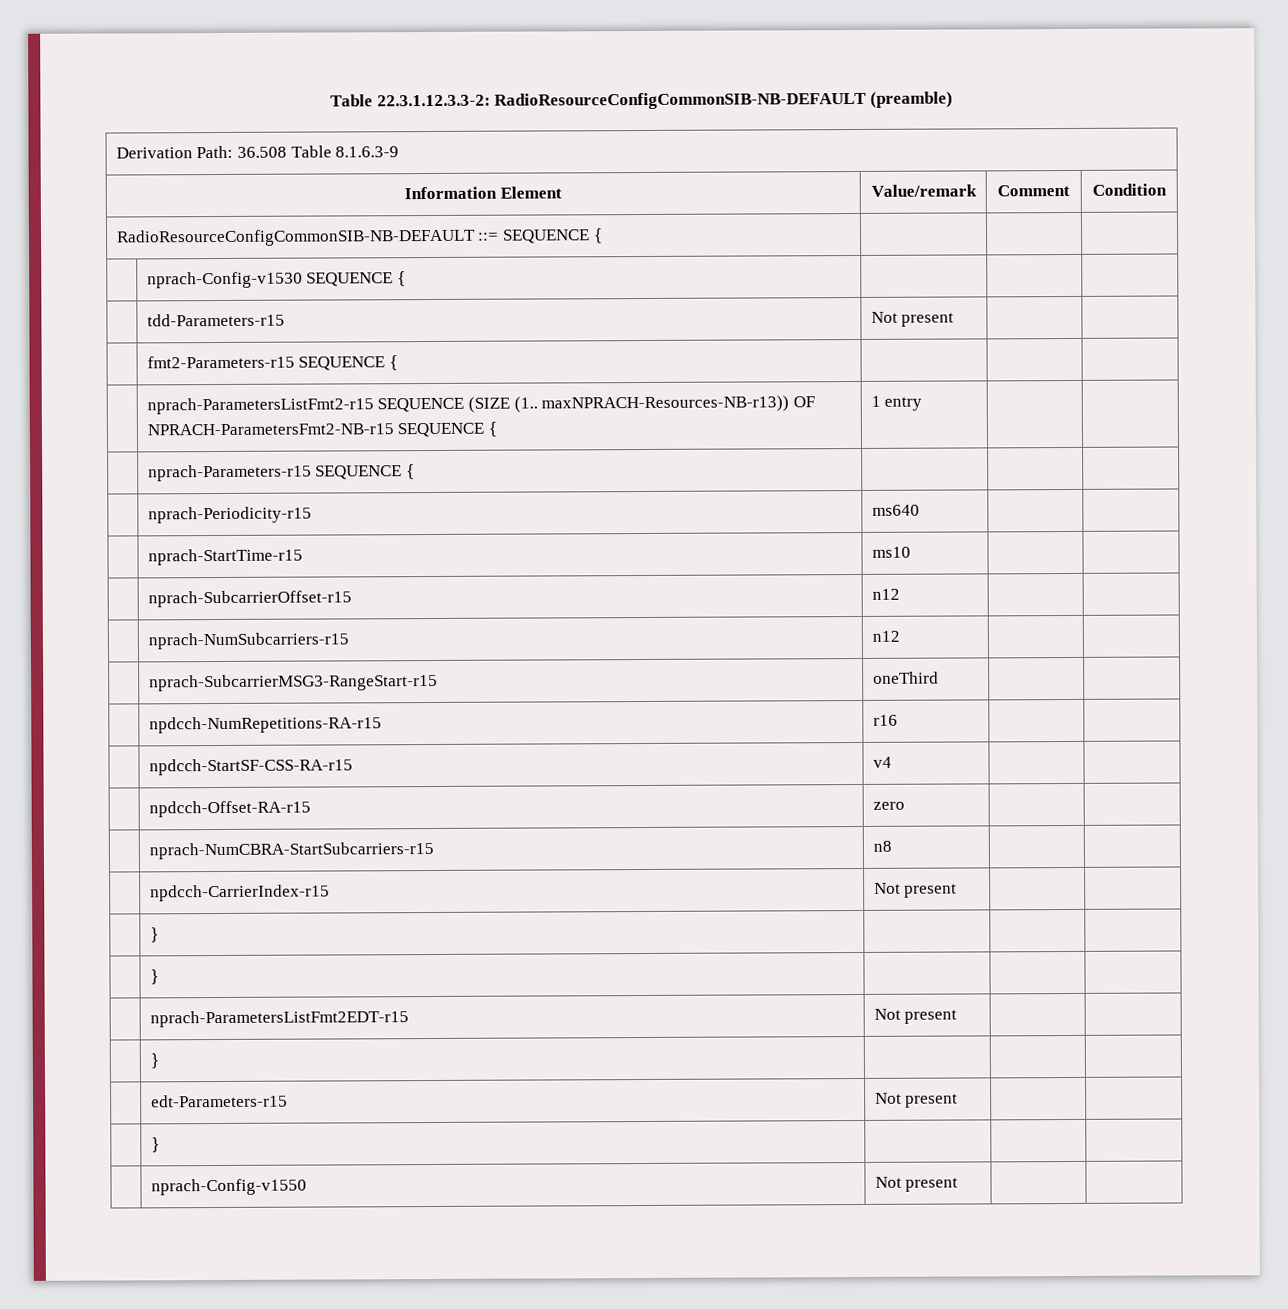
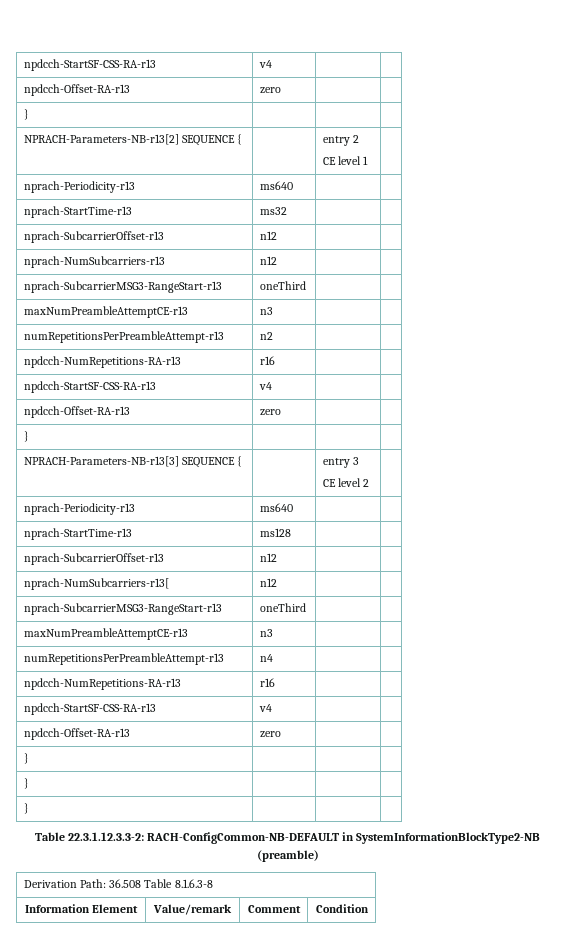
[330,91,868,110] Table 22.3.1.12.3.3-2: RadioResourceConfigCommonSIB-NB-DEFAULT -> [23,59,156,71] [258,60,272,68] [23,84,130,96] [259,87,281,94] [23,109,29,120] [23,134,243,146] [322,135,359,146] [322,156,369,165] [23,181,135,193] [259,181,293,190] [23,206,132,218] [259,207,287,215] [23,231,164,243] [259,231,277,240] [23,256,165,268] [259,256,277,265] [23,281,222,293] [259,281,306,290] [23,306,188,318] [259,307,273,315] [23,331,224,343] [259,332,273,340] [23,356,181,368] [259,356,275,365] [23,381,156,393] [258,382,272,390] [23,406,130,418] [259,409,281,416] [23,431,29,442] [23,456,243,468] [322,457,359,468] [322,478,370,487] [23,503,135,515] [259,503,293,512] [23,528,132,540] [259,528,291,537] [23,553,164,565] [259,553,277,562] [23,578,169,590] [259,578,277,587] [23,603,222,615] [259,603,306,612] [23,628,188,640] [259,629,273,637] [23,653,224,665] [259,654,273,662] [23,678,181,690] [259,678,275,687] [23,703,156,715] [258,704,272,712] [23,728,130,740] [259,731,281,738] [23,753,29,764] [23,778,29,789] [23,803,29,814] [34,832,541,844] npdcch-StartSF-CSS-RA-r13 | v4 | | // npdcch-Offset-RA-r13 | zero | | // } | | | // NPRACH-Parameters-NB-r13[2] SEQUENCE { | | entry 2 // CE level 1 | // nprach-Periodicity-r13 | ms640 | | // nprach-StartTime-r13 | ms32 | | // nprach-SubcarrierOffset-r13 | n12 | | // nprach-NumSubcarriers-r13 | n12 | | // nprach-SubcarrierMSG3-RangeStart-r13 | oneThird | | // maxNumPreambleAttemptCE-r13 | n3 | | // numRepetitionsPerPreambleAttempt-r13 | n2 | | // npdcch-NumRepetitions-RA-r13 | r16 | | // npdcch-StartSF-CSS-RA-r13 | v4 | | // npdcch-Offset-RA-r13 | zero | | // } | | | // NPRACH-Parameters-NB-r13[3] SEQUENCE { | | entry 3 // CE level 2 | // nprach-Periodicity-r13 | ms640 | | // nprach-StartTime-r13 | ms128 | | // nprach-SubcarrierOffset-r13 | n12 | | // nprach-NumSubcarriers-r13[ | n12 | | // nprach-SubcarrierMSG3-RangeStart-r13 | oneThird | | // maxNumPreambleAttemptCE-r13 | n3 | | // numRepetitionsPerPreambleAttempt-r13 | n4 | | // npdcch-NumRepetitions-RA-r13 | r16 | | // npdcch-StartSF-CSS-RA-r13 | v4 | | // npdcch-Offset-RA-r13 | zero | | // } | | | // } | | | // } | | | // Table 22.3.1.12.3.3-2: RACH-ConfigCommon-NB-DEFAULT in SystemInformationBlockType2-NB
[335,146,400,158] 8.1.6.3-9 -> [174,879,213,888] 8.1.6.3-8
[115,228,603,247] [146,271,406,289] [146,313,285,327] [870,311,955,327] [146,355,398,371] [146,395,815,415] [146,421,497,438] [870,395,923,411] [147,464,415,482] [147,506,312,524] [871,504,920,516] [147,548,303,566] [871,546,911,558] [147,590,352,608] [871,588,900,600] [147,632,349,650] [871,630,900,642] [148,673,438,692] [872,671,939,684] [148,716,382,734] [872,714,898,726] [148,758,353,776] [872,756,892,768] [148,800,311,818] [872,801,905,810] [148,841,434,860] [872,840,892,852] [149,884,330,902] [873,882,958,898] [149,927,159,943] [149,969,159,985] [149,1010,409,1028] [873,1008,958,1024] [149,1053,159,1069] [150,1094,288,1108] [874,1092,959,1108] [150,1137,160,1153] [150,1178,307,1196] [874,1176,959,1192] // RadioResourceConfigCommonSIB-NB-DEFAULT ::= SEQUENCE { | | | // | nprach-Config-v1530 SEQUENCE { | | | // | tdd-Parameters-r15 | Not present | | // | fmt2-Parameters-r15 SEQUENCE { | | | // | nprach-ParametersListFmt2-r15 SEQUENCE (SIZE (1.. maxNPRACH-Resources-NB-r13)) OF NPRACH-ParametersFmt2-NB-r15 SEQUENCE { | 1 entry | | // | nprach-Parameters-r15 SEQUENCE { | | | // | nprach-Periodicity-r15 | ms640 | | // | nprach-StartTime-r15 | ms10 | | // | nprach-SubcarrierOffset-r15 | n12 | | // | nprach-NumSubcarriers-r15 | n12 | | // | nprach-SubcarrierMSG3-RangeStart-r15 | oneThird | | // | npdcch-NumRepetitions-RA-r15 | r16 | | // | npdcch-StartSF-CSS-RA-r15 | v4 | | // | npdcch-Offset-RA-r15 | zero | | // | nprach-NumCBRA-StartSubcarriers-r15 | n8 | | // | npdcch-CarrierIndex-r15 | Not present | | // | } | | | // | } | | | // | nprach-ParametersListFmt2EDT-r15 | Not present | | // | } | | | // | edt-Parameters-r15 | Not present | | // | } | | | // | nprach-Config-v1550 | Not present | | -> (369, 908) none

